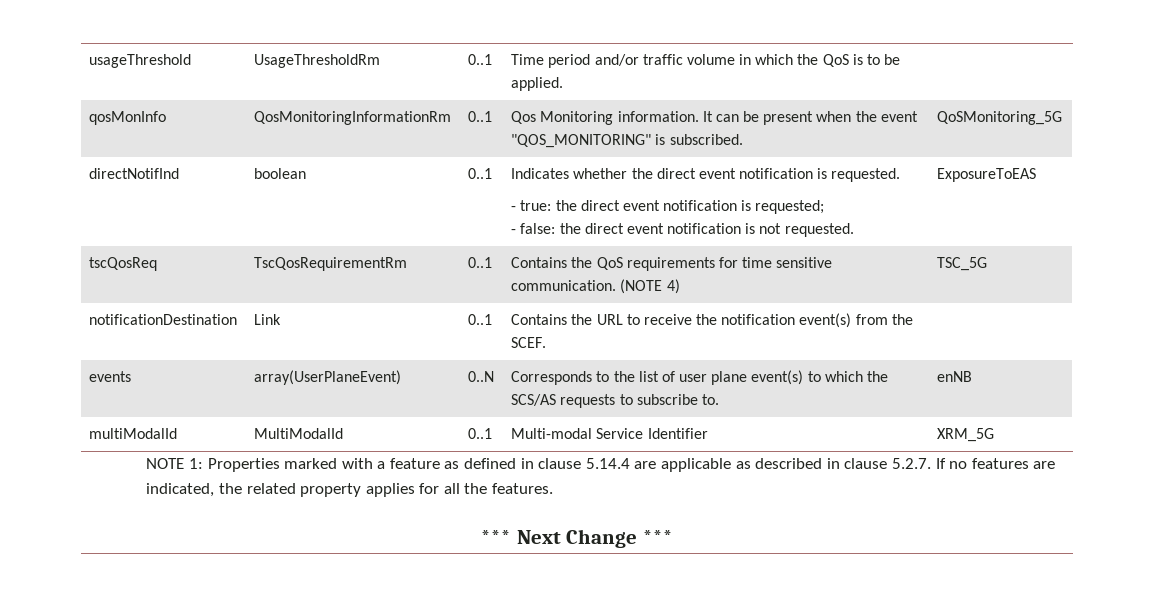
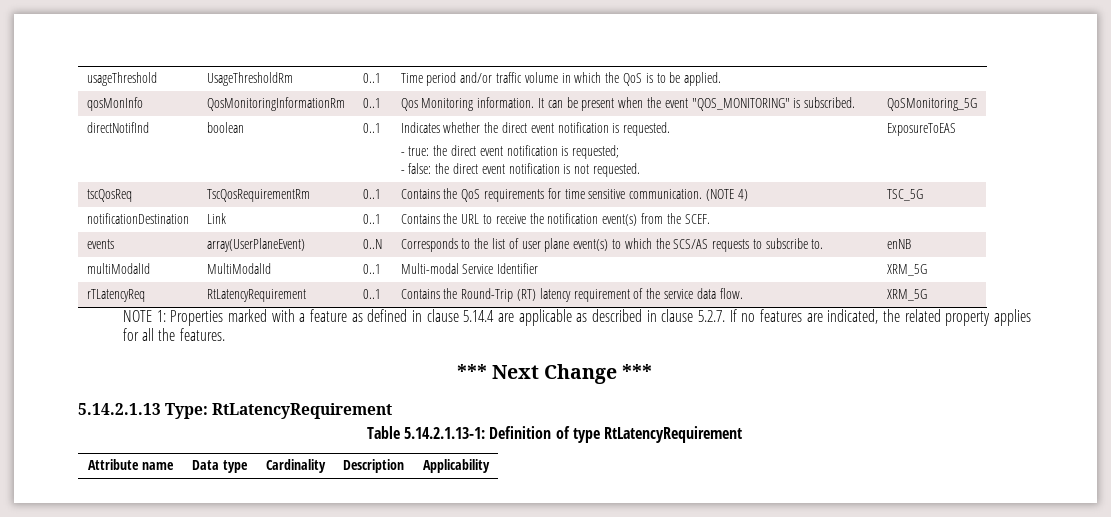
(995, 435) none -> [86,289,145,302] [206,289,306,302] [362,289,381,299] [400,288,743,302] [886,289,927,301] // rTLatencyReq | RtLatencyRequirement | 0..1 | Contains the Round-Trip (RT) latency requirement of the service data flow. | XRM_5G
(673, 537) none -> [78,403,393,419] [367,426,742,443] [88,459,174,470] [192,460,248,473] [265,459,326,473] [343,459,404,473] [422,459,490,473] // 5.14.2.1.13 Type: RtLatencyRequirement // Table 5.14.2.1.13-1: Definition of type RtLatencyRequirement // Attribute name | Data type | Cardinality | Description | Applicability

